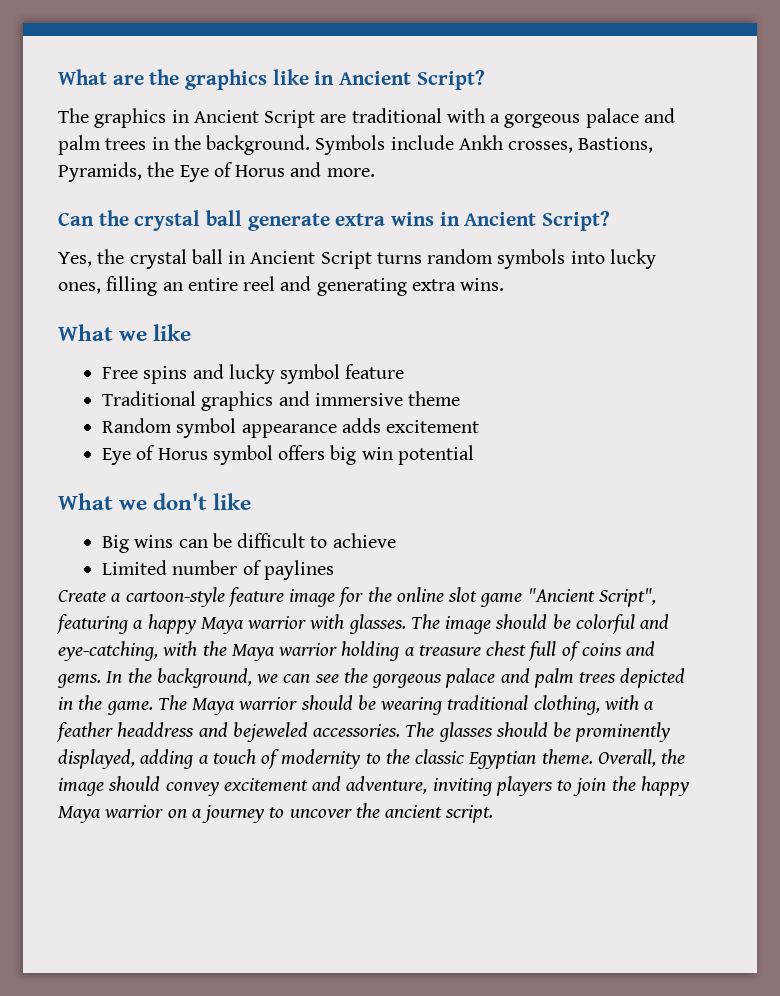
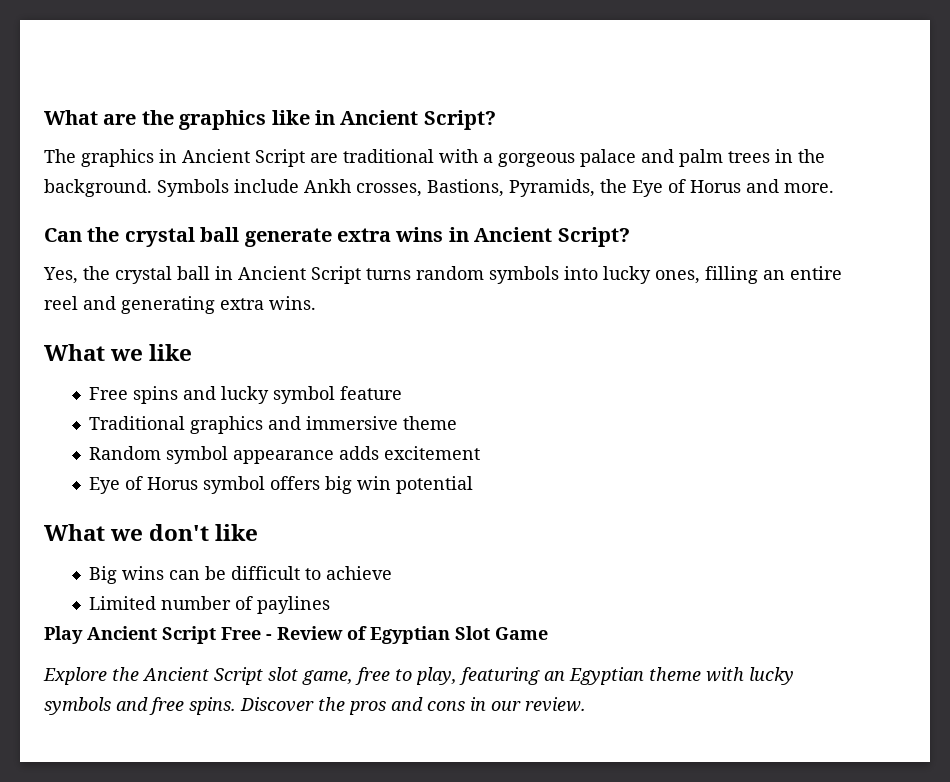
[58,587,656,607] [57,614,670,634] [58,641,656,661] [57,668,686,688] [58,695,655,715] [57,722,671,742] [58,749,686,769] [58,776,689,796] [58,803,494,823] Create a cartoon-style feature image for the online slot game "Ancient Script", featuring a happy Maya warrior with glasses. The image should be colorful and eye-catching, with the Maya warrior holding a treasure chest full of coins and gems. In the background, we can see the gorgeous palace and palm trees depicted in the game. The Maya warrior should be wearing traditional clothing, with a feather headdress and bejeweled accessories. The glasses should be prominently displayed, adding a touch of modernity to the classic Egyptian theme. Overall, the image should convey excitement and adventure, inviting players to join the happy Maya warrior on a journey to uncover the ancient script. -> [44,626,548,644] [43,667,794,685] [44,697,586,715] Play Ancient Script Free - Review of Egyptian Slot Game // Explore the Ancient Script slot game, free to play, featuring an Egyptian theme with lucky symbols and free spins. Discover the pros and cons in our review.

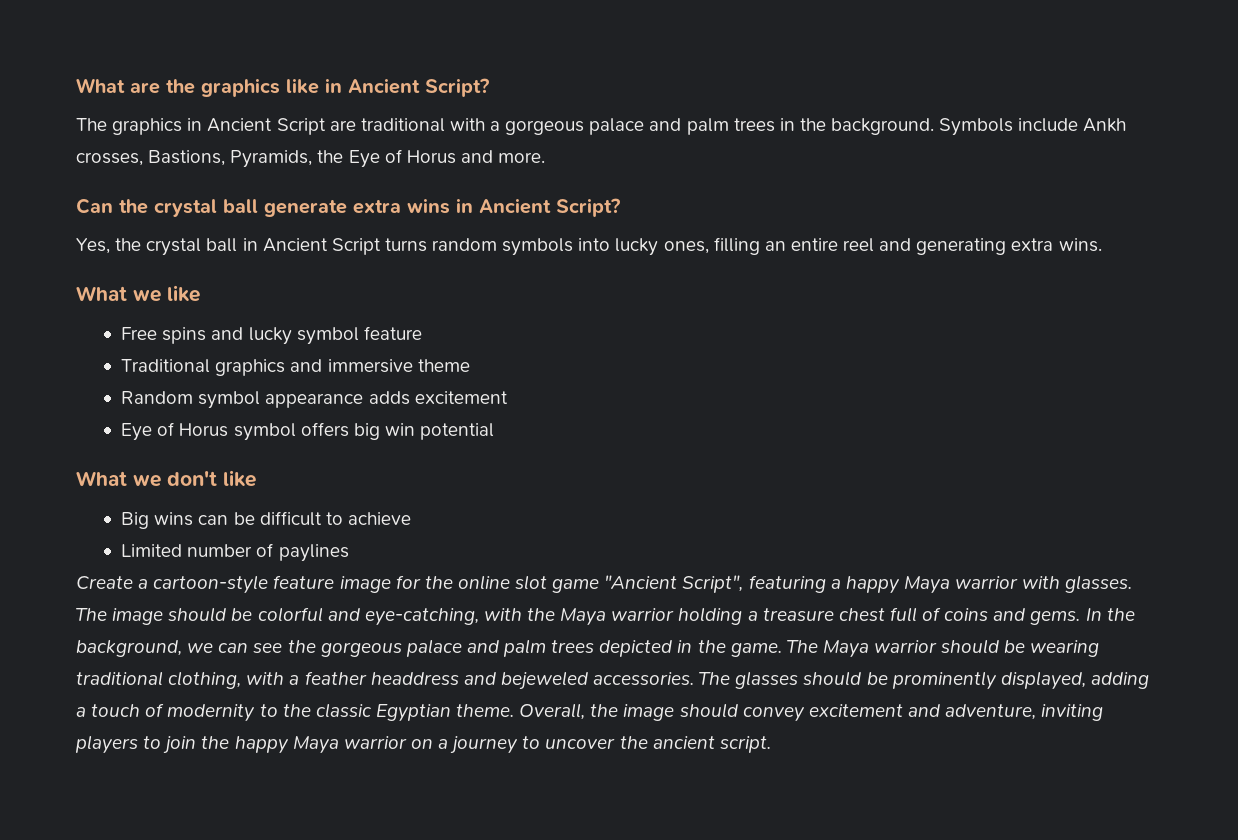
[44,626,548,644] [43,667,794,685] [44,697,586,715] Play Ancient Script Free - Review of Egyptian Slot Game // Explore the Ancient Script slot game, free to play, featuring an Egyptian theme with lucky symbols and free spins. Discover the pros and cons in our review. -> [76,575,1133,594] [76,607,1135,626] [76,639,1100,658] [76,671,1149,690] [76,703,1104,722] [75,735,771,754] Create a cartoon-style feature image for the online slot game "Ancient Script", featuring a happy Maya warrior with glasses. The image should be colorful and eye-catching, with the Maya warrior holding a treasure chest full of coins and gems. In the background, we can see the gorgeous palace and palm trees depicted in the game. The Maya warrior should be wearing traditional clothing, with a feather headdress and bejeweled accessories. The glasses should be prominently displayed, adding a touch of modernity to the classic Egyptian theme. Overall, the image should convey excitement and adventure, inviting players to join the happy Maya warrior on a journey to uncover the ancient script.

